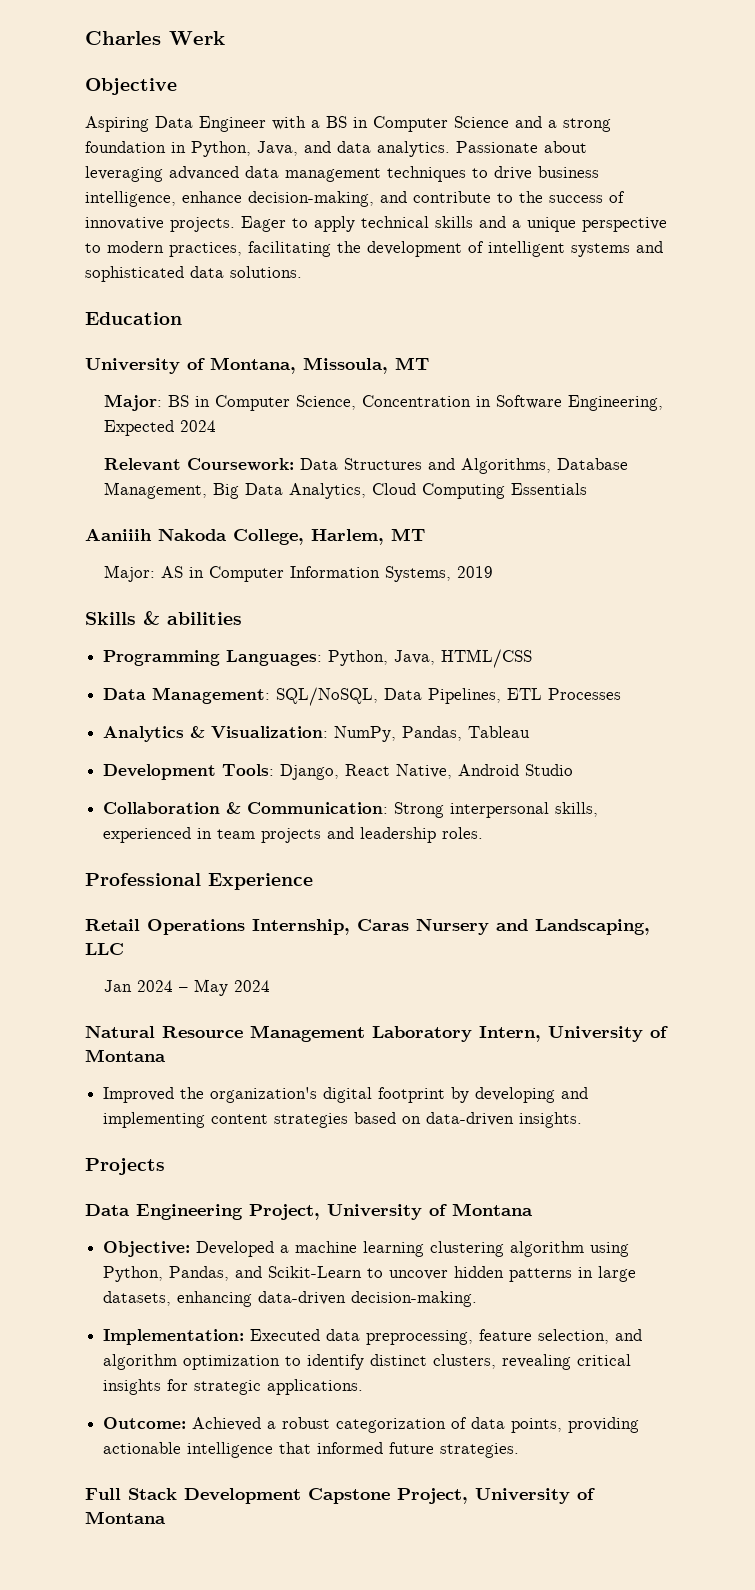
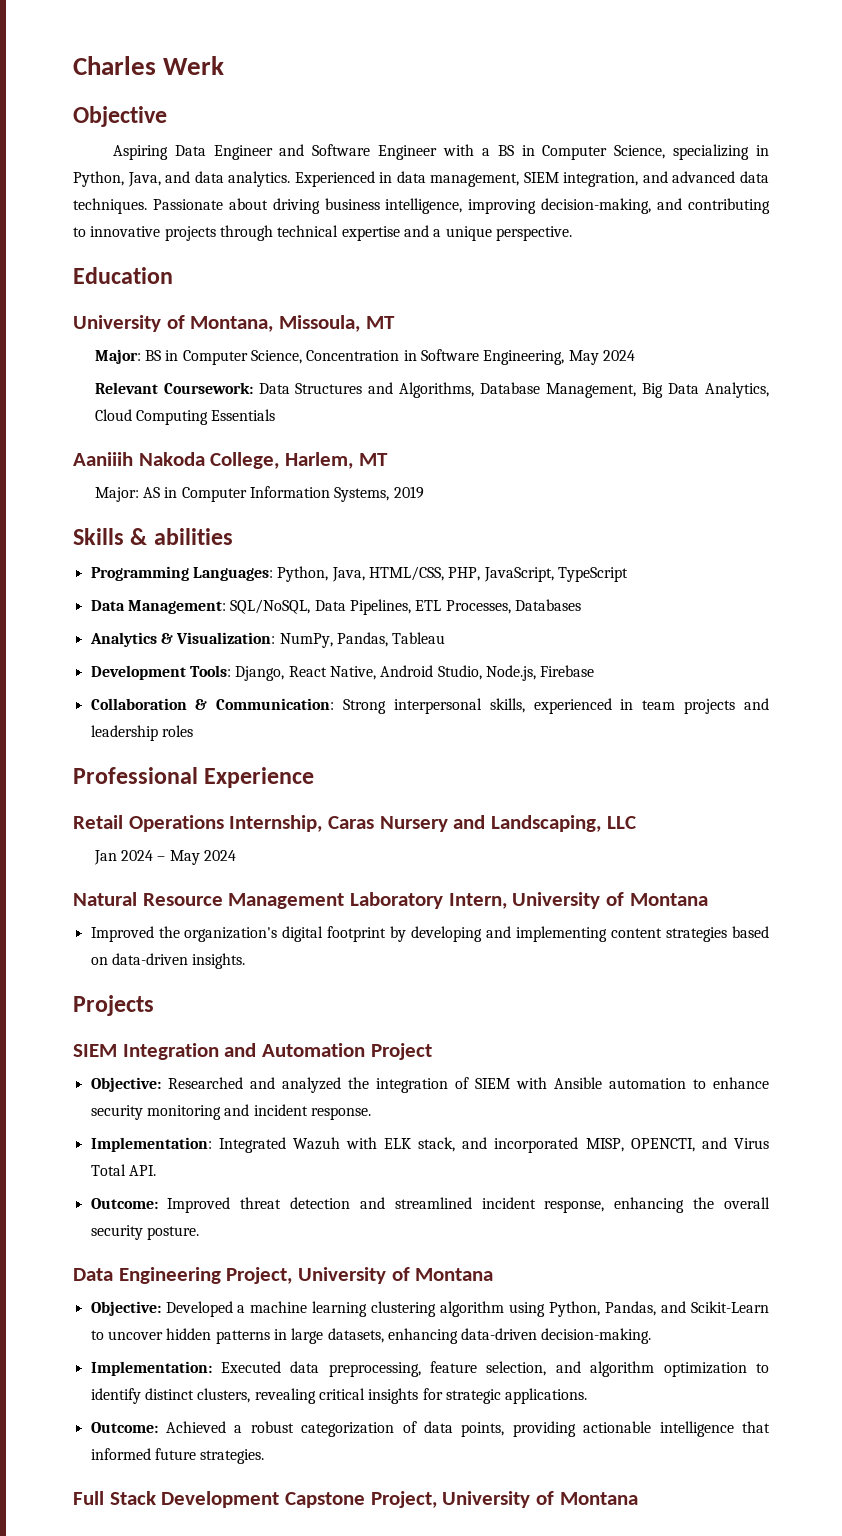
(266, 124) none -> [279,144,438,160] and Software Engineer
[454,116,611,132] [85,141,166,153] Science and a strong foundation -> [614,144,750,160] Science, specializing
[456,141,587,153] [85,166,532,182] Passionate about leveraging advanced data management techniques to drive -> [294,171,770,187] [73,198,320,214] Experienced in data management, SIEM integration, and advanced data techniques. Passionate about driving
[182,191,242,203] enhance -> [468,199,537,214] improving
[413,191,625,203] [85,216,667,232] [85,241,663,257] [85,266,302,282] contribute to the success of innovative projects. Eager to apply technical skills and a unique perspective to modern practices, facilitating the development of intelligent systems and sophisticated data solutions. -> [688,198,771,214] [73,225,572,241] contributing to innovative projects through technical expertise and a unique perspective.
[104,420,175,436] Expected -> [568,350,599,365] May
[441,649,533,668] HTML/CSS -> [368,566,628,582] HTML/CSS, PHP, JavaScript, TypeScript
[548,688,622,700] Processes -> [445,599,581,614] Processes, Databases
[525,764,574,776] Studio -> [437,665,595,681] Studio, Node.js, Firebase
[442,827,484,839] roles. -> [161,725,193,737] roles
(165, 1166) none -> [73,1043,432,1060] [90,1077,769,1093] [90,1104,371,1120] [90,1137,769,1153] [90,1164,156,1176] [90,1197,771,1213] [90,1225,199,1240] // SIEM Integration and Automation Project // Objective: Researched and analyzed the integration of SIEM with Ansible automation to enhance security monitoring and incident response. // Implementation: Integrated Wazuh with ELK stack, and incorporated MISP, OPENCTI, and Virus Total API. // Outcome: Improved threat detection and streamlined incident response, enhancing the overall security posture.

